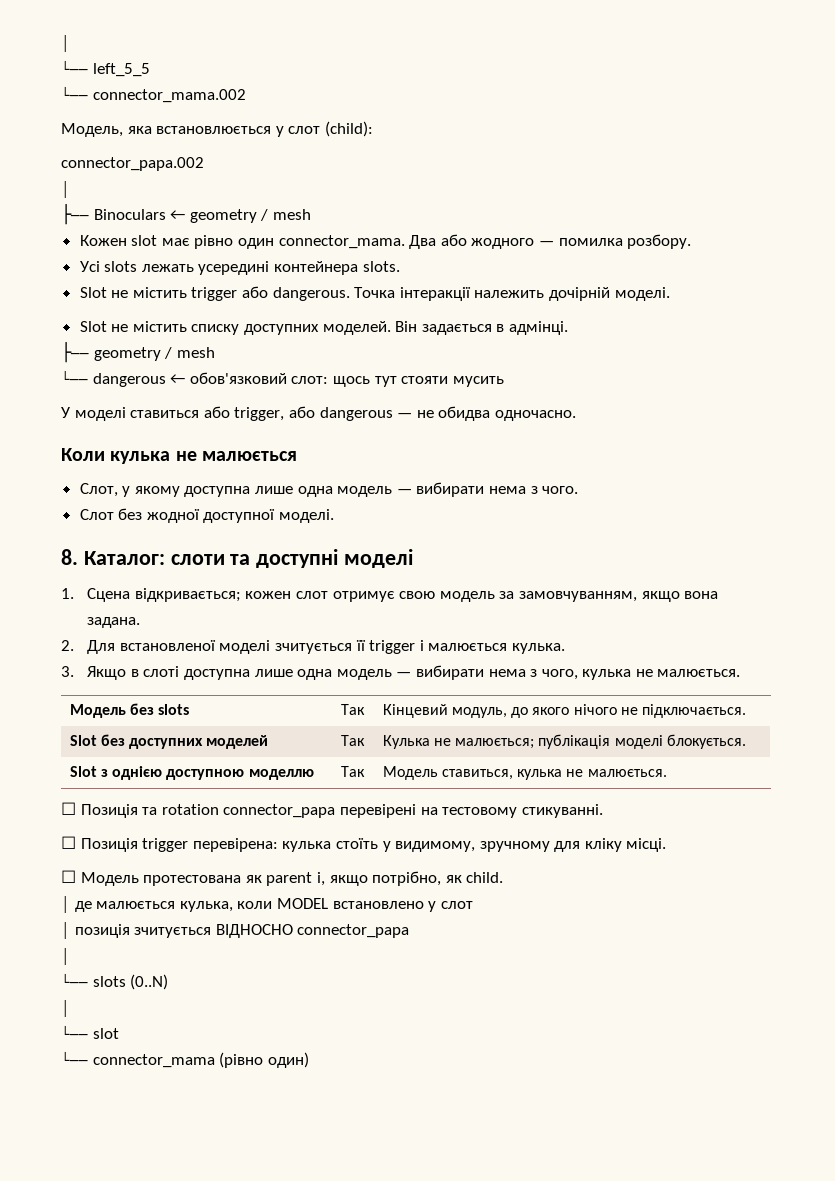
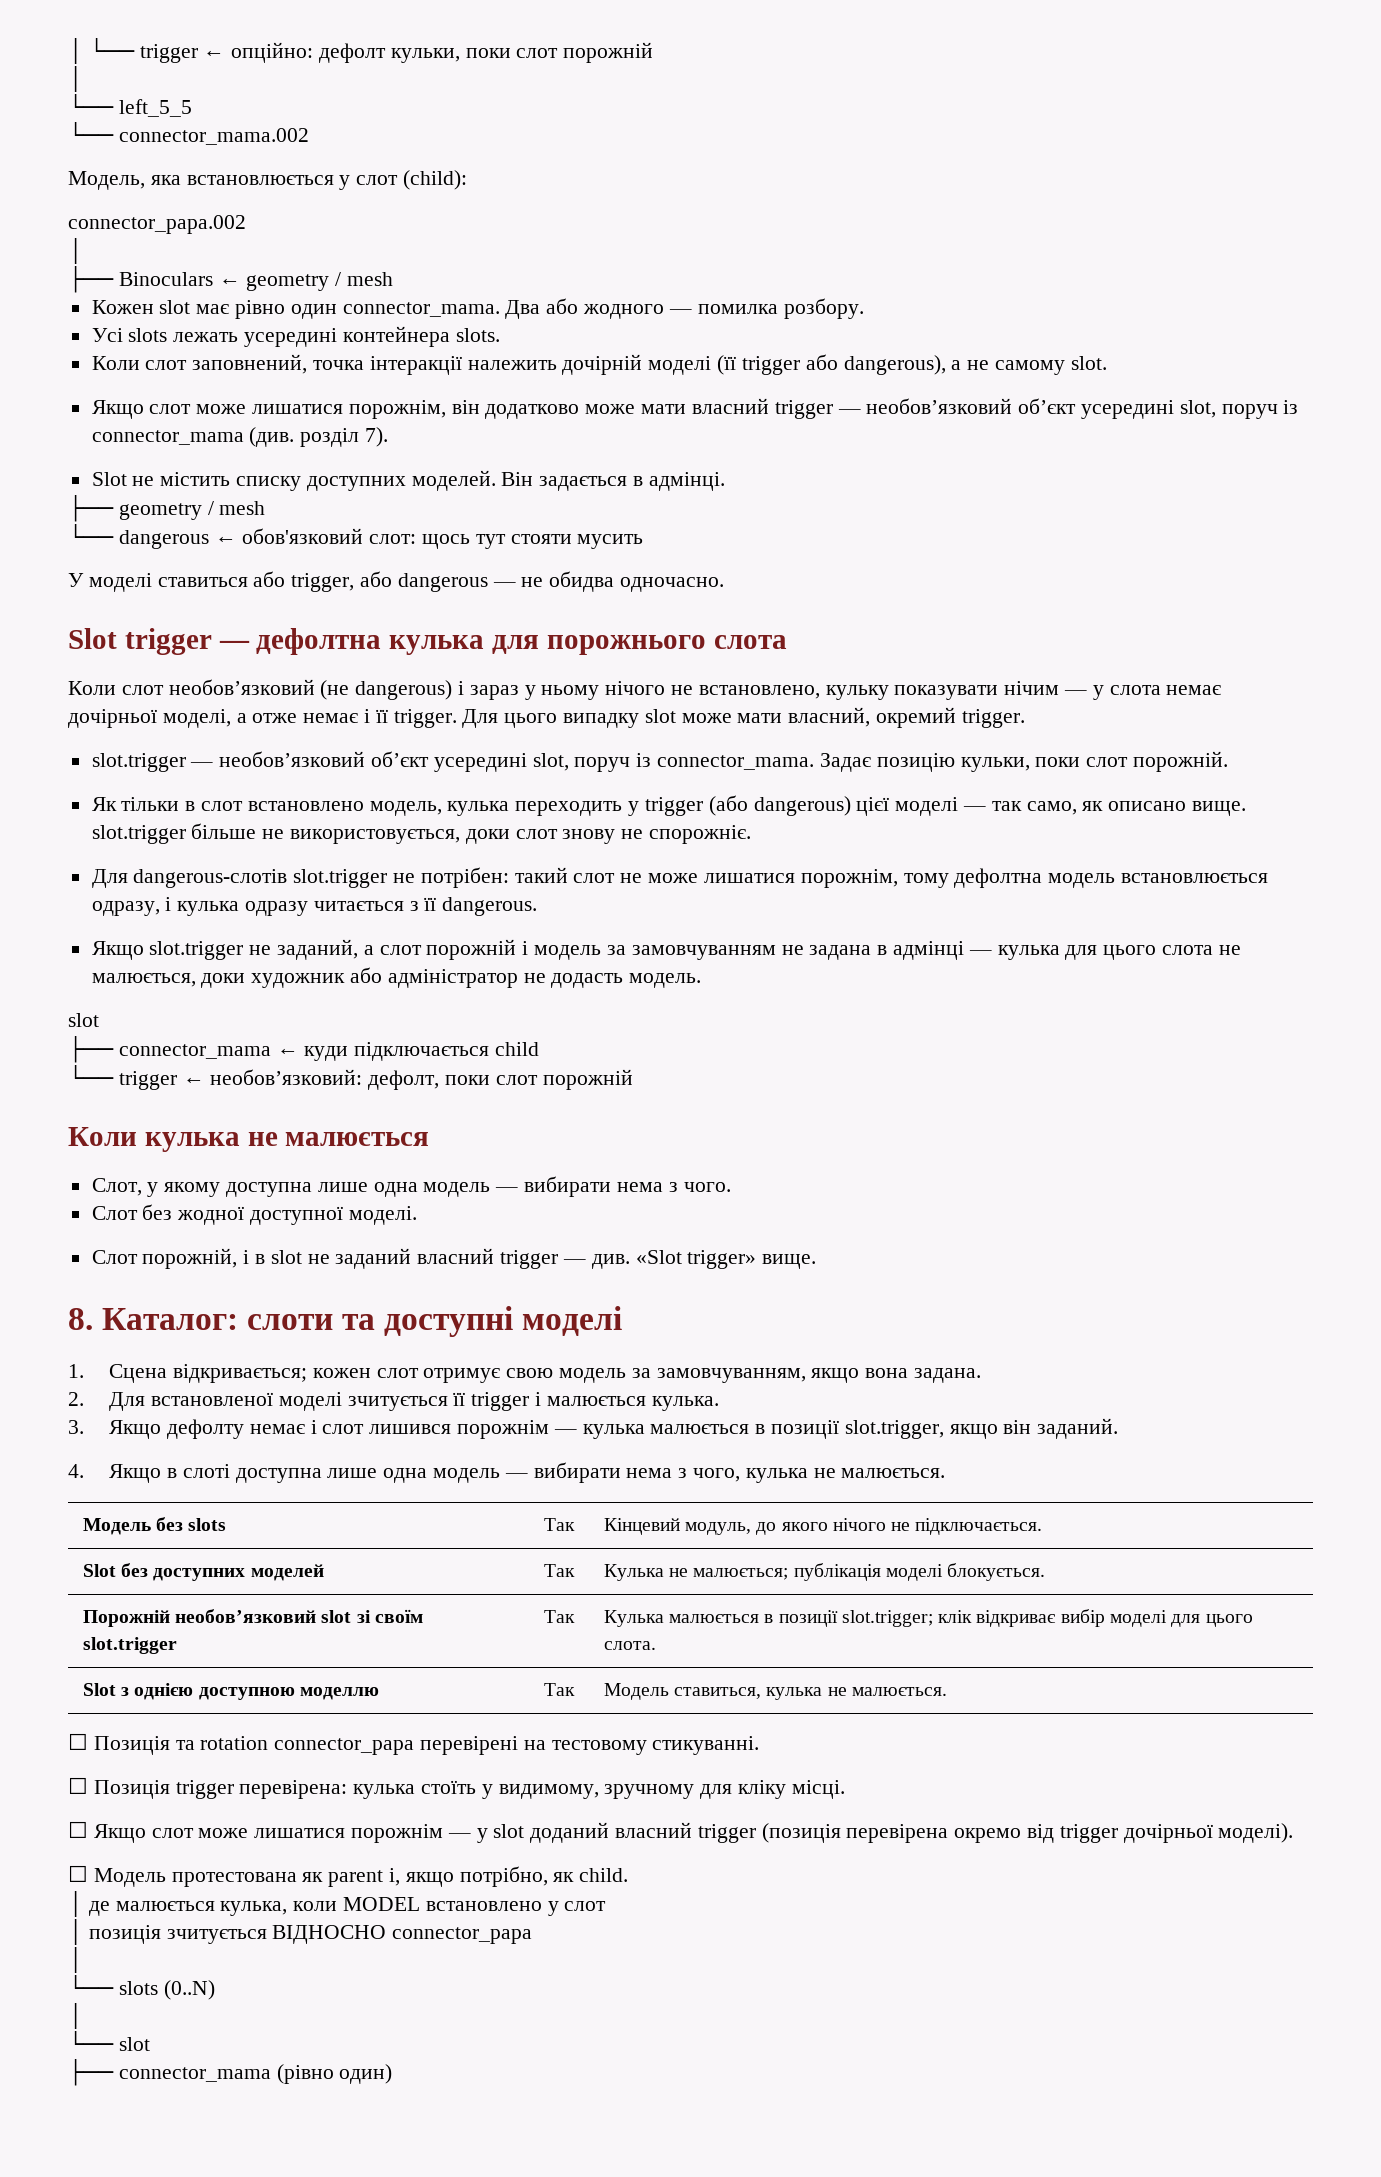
[61,35,70,52] │ -> [68,38,654,64] [68,66,83,92] │ └── trigger ← опційно: дефолт кульки, поки слот порожній // │
[79,286,670,301] Slot не містить trigger або dangerous. Точка інтеракції належить дочірній моделі. -> [91,354,1107,375] [91,398,1299,419] [91,427,389,447] Коли слот заповнений, точка інтеракції належить дочірній моделі (її trigger або dangerous), а не самому slot. // Якщо слот може лишатися порожнім, він додатково може мати власний trigger — необов’язковий об’єкт усередині slot, поруч із connector_mama (див. розділ 7).
(576, 415) none -> [68,628,787,655] [68,679,1222,700] [68,707,1025,728] [91,751,1228,772] [91,795,1246,816] [91,823,752,844] [91,867,1268,888] [91,897,538,916] [91,939,1241,960] [91,967,702,988] [68,1013,99,1027] [68,1036,540,1063] [68,1065,633,1090] // Slot trigger — дефолтна кулька для порожнього слота // Коли слот необов’язковий (не dangerous) і зараз у ньому нічого не встановлено, кульку показувати нічим — у слота немає дочірньої моделі, а отже немає і її trigger. Для цього випадку slot може мати власний, окремий trigger. // slot.trigger — необов’язковий об’єкт усередині slot, поруч із connector_mama. Задає позицію кульки, поки слот порожній. // Як тільки в слот встановлено модель, кулька переходить у trigger (або dangerous) цієї моделі — так само, як описано вище. slot.trigger більше не використовується, доки слот знову не спорожніє. // Для dangerous-слотів slot.trigger не потрібен: такий слот не може лишатися порожнім, тому дефолтна модель встановлюється одразу, і кулька одразу читається з її dangerous. // Якщо slot.trigger не заданий, а слот порожній і модель за замовчуванням не задана в адмінці — кулька для цього слота не малюється, доки художник або адміністратор не додасть модель. // slot // ├── connector_mama ← куди підключається child // └── trigger ← необов’язковий: дефолт, поки слот порожній
(335, 516) none -> [91,1248,817,1269] // Слот порожній, і в slot не заданий власний trigger — див. «Slot trigger» вище.
(127, 673) none -> [166,1418,1119,1439] [68,1464,162,1483] дефолту немає і слот лишився порожнім — кулька малюється в позиції slot.trigger, якщо він заданий. // 4. Якщо
(746, 741) none -> [82,1609,423,1627] [82,1637,177,1654] [543,1610,575,1623] [603,1609,1253,1627] [603,1641,656,1650] // Порожній необов’язковий slot зі своїм slot.trigger | Так | Кулька малюється в позиції slot.trigger; клік відкриває вибір моделі для цього слота.
(667, 845) none -> [68,1821,1294,1843] // ☐ Якщо слот може лишатися порожнім — у slot доданий власний trigger (позиція перевірена окремо від trigger дочірньої моделі).
[61,1051,88,1065] └── -> [68,2059,114,2086] ├──

